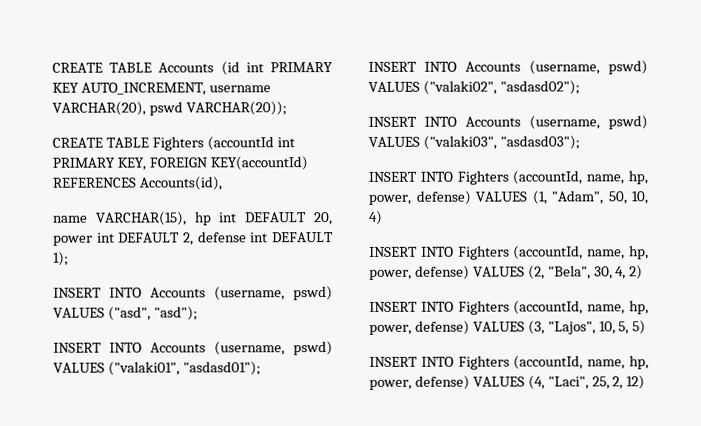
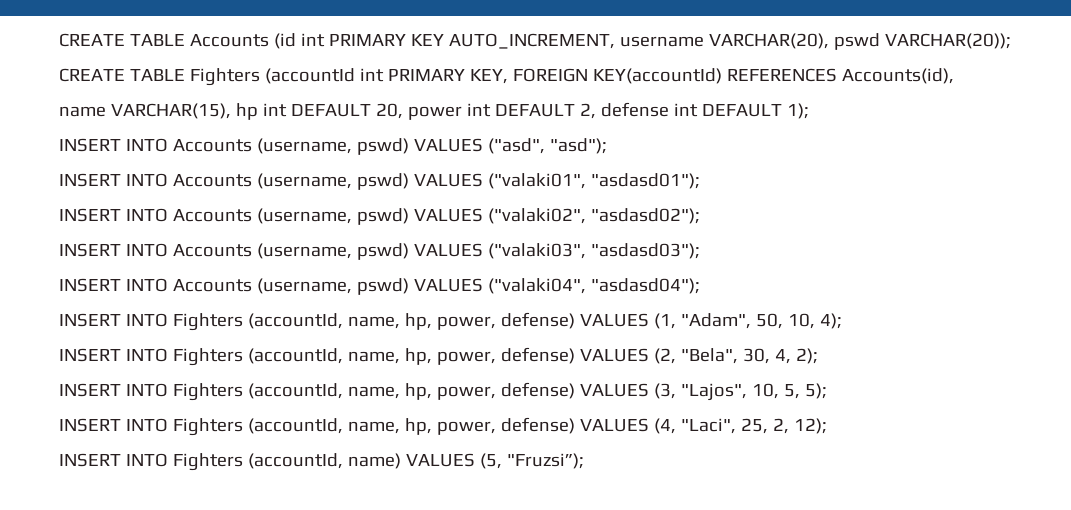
(580, 142) none -> [59,278,700,295] // INSERT INTO Accounts (username, pswd) VALUES ("valaki04", "asdasd04");
[368,210,383,225] 4) -> [819,313,842,329] 4);
[629,265,644,280] 2) -> [795,348,818,364] 2);
[632,320,647,335] 5) -> [804,383,827,399] 5);
[626,375,646,390] 12) -> [793,418,827,434] [59,453,584,471] 12); // INSERT INTO Fighters (accountId, name) VALUES (5, "Fruzsi”);

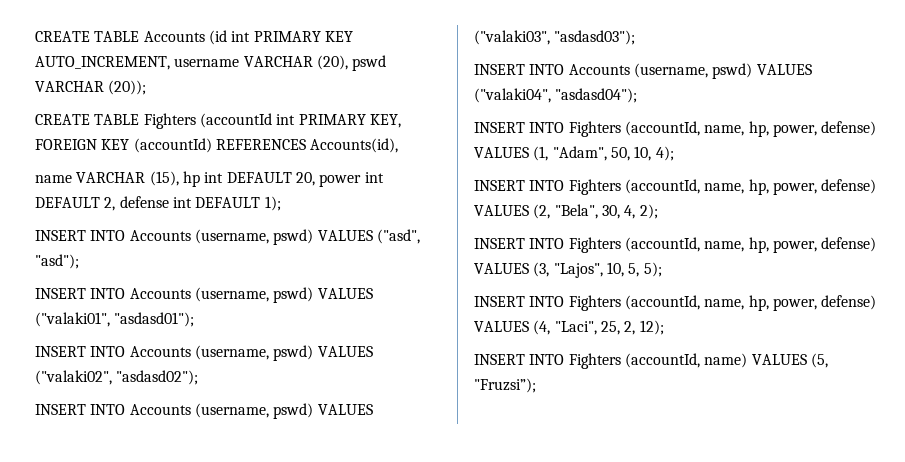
[708,33,1011,50] VARCHAR(20), pswd VARCHAR(20)); -> [243,55,387,71] [35,80,147,95] VARCHAR (20), pswd VARCHAR (20));
[592,68,722,84] KEY(accountId) -> [101,138,212,153] KEY (accountId)
[110,103,231,119] VARCHAR(15), -> [76,171,179,186] VARCHAR (15),

